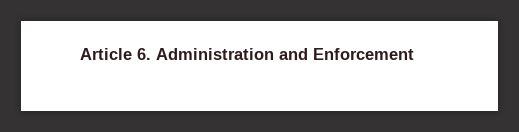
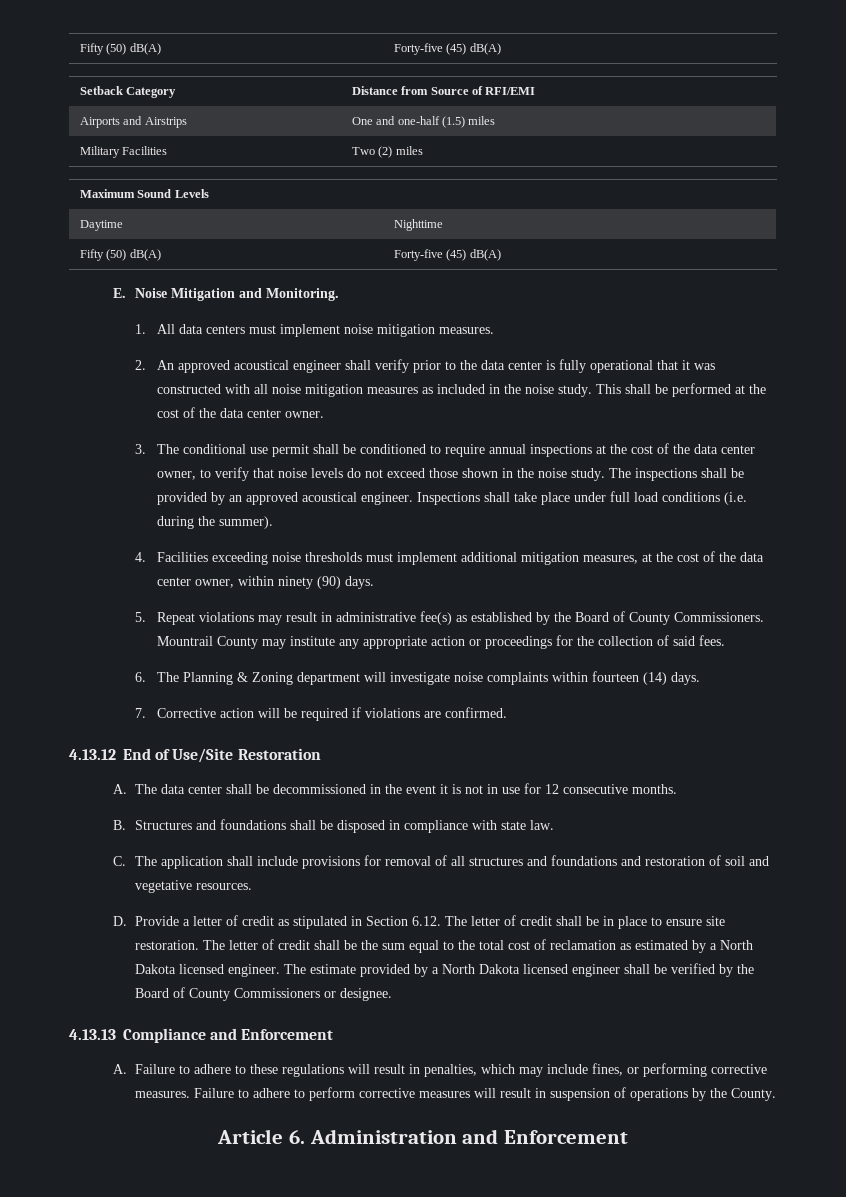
(80, 54) none -> [79,43,161,55] [393,43,501,55] [79,86,177,98] [351,86,536,95] [79,116,187,128] [351,116,496,128] [79,146,168,158] [351,146,423,158] [79,189,209,198] [79,220,123,231] [393,219,443,231] [79,249,161,261] [393,249,501,261] [112,288,339,301] [134,324,494,337] [134,359,715,373] [156,383,766,397] [156,407,324,418] [134,443,755,457] [156,467,744,481] [156,491,747,505] [156,516,273,529] [134,551,764,565] [156,576,374,589] [134,611,764,625] [156,635,725,649] [134,671,700,685] [134,707,507,721] [69,748,321,763] [112,783,677,794] [112,819,554,833] [112,855,769,869] [134,880,252,893] [112,915,725,929] [134,939,753,953] [134,963,754,977] [134,987,392,1001] [69,1028,334,1043] [112,1063,767,1077] [134,1087,776,1101] Fifty (50) dB(A) | Forty-five (45) dB(A) // Setback Category | Distance from Source of RFI/EMI // Airports and Airstrips | One and one-half (1.5) miles // Military Facilities | Two (2) miles // Maximum Sound Levels // Daytime | Nighttime // Fifty (50) dB(A) | Forty-five (45) dB(A) // E. Noise Mitigation and Monitoring. // 1. All data centers must implement noise mitigation measures. // 2. An approved acoustical engineer shall verify prior to the data center is fully operational that it was constructed with all noise mitigation measures as included in the noise study. This shall be performed at the cost of the data center owner. // 3. The conditional use permit shall be conditioned to require annual inspections at the cost of the data center owner, to verify that noise levels do not exceed those shown in the noise study. The inspections shall be provided by an approved acoustical engineer. Inspections shall take place under full load conditions (i.e. during the summer). // 4. Facilities exceeding noise thresholds must implement additional mitigation measures, at the cost of the data center owner, within ninety (90) days. // 5. Repeat violations may result in administrative fee(s) as established by the Board of County Commissioners. Mountrail County may institute any appropriate action or proceedings for the collection of said fees. // 6. The Planning & Zoning department will investigate noise complaints within fourteen (14) days. // 7. Corrective action will be required if violations are confirmed. // 4.13.12 End of Use/Site Restoration // A. The data center shall be decommissioned in the event it is not in use for 12 consecutive months. // B. Structures and foundations shall be disposed in compliance with state law. // C. The application shall include provisions for removal of all structures and foundations and restoration of soil and vegetative resources. // D. Provide a letter of credit as stipulated in Section 6.12. The letter of credit shall be in place to ensure site restoration. The letter of credit shall be the sum equal to the total cost of reclamation as estimated by a North Dakota licensed engineer. The estimate provided by a North Dakota licensed engineer shall be verified by the Board of County Commissioners or designee. // 4.13.13 Compliance and Enforcement // A. Failure to adhere to these regulations will result in penalties, which may include fines, or performing corrective measures. Failure to adhere to perform corrective measures will result in suspension of operations by the County. //

